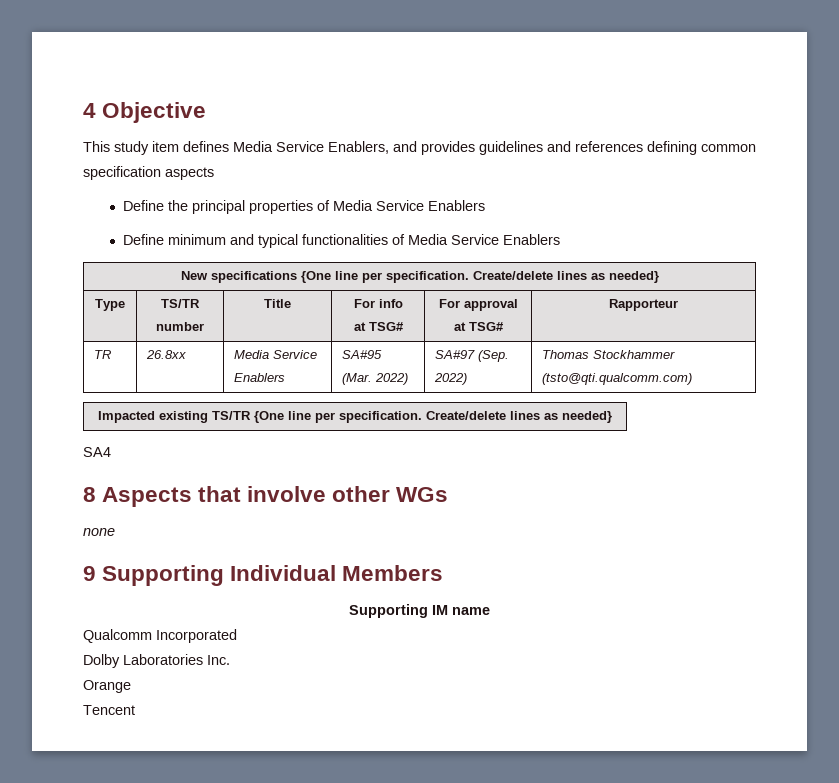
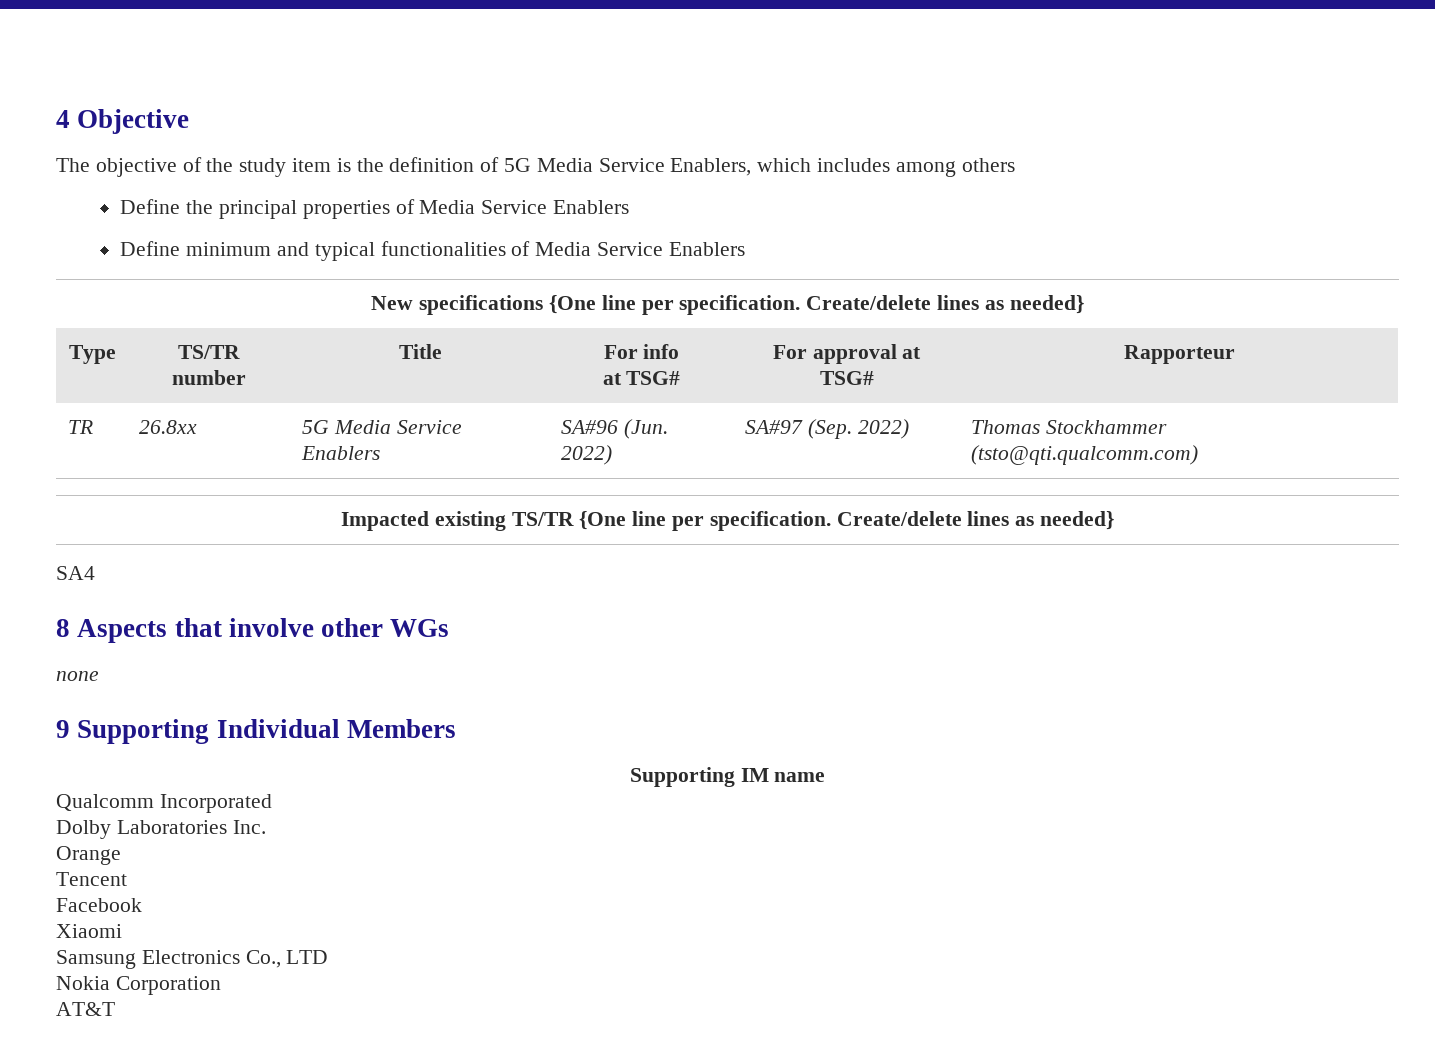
[83,141,756,155] [83,166,214,180] This study item defines Media Service Enablers, and provides guidelines and references defining common specification aspects -> [56,157,1015,177] The objective of the study item is the definition of 5G Media Service Enablers, which includes among others
(187, 354) none -> [301,420,329,434] 5G
[342,350,383,359] [342,373,373,385] SA#95 (Mar. -> [560,419,668,439] SA#96 (Jun.
(135, 710) none -> [56,898,142,912] [56,924,122,938] [56,950,329,969] [56,976,221,995] [56,1002,115,1016] // Facebook // Xiaomi // Samsung Electronics Co., LTD // Nokia Corporation // AT&T

